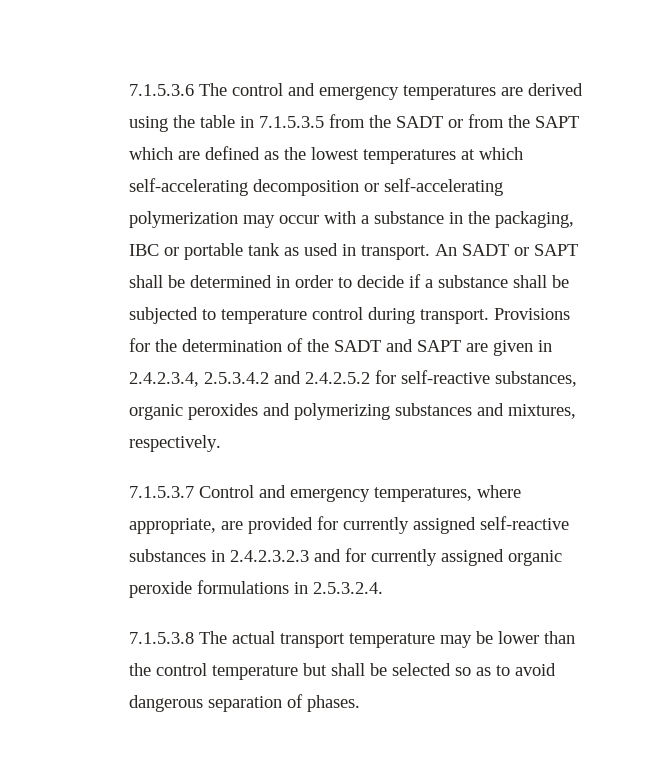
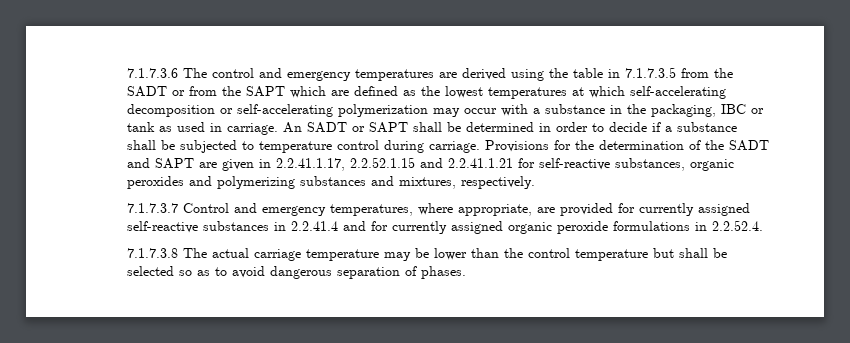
[128,84,194,96] 7.1.5.3.6 -> [127,68,179,78] 7.1.7.3.6
[258,116,324,128] 7.1.5.3.5 -> [625,67,677,78] 7.1.7.3.5
[183,243,243,260] portable -> (765, 111) none
[360,245,430,260] transport. -> [227,123,279,135] carriage.
[419,309,489,324] transport. -> [429,141,481,153] carriage.
[128,371,370,387] 2.4.2.3.4, 2.5.3.4.2 and 2.4.2.5.2 -> [276,157,514,171] 2.2.41.1.17, 2.2.52.1.15 and 2.2.41.1.21
[128,486,194,498] 7.1.5.3.7 -> [127,203,179,213] 7.1.7.3.7
[229,550,309,562] 2.4.2.3.2.3 -> [291,221,339,231] 2.2.41.4
[312,582,383,594] [128,632,194,644] 2.5.3.2.4. // 7.1.5.3.8 -> [712,220,764,231] [127,248,179,258] 2.2.52.4. // 7.1.7.3.8
[279,633,345,648] transport -> [254,249,302,261] carriage

